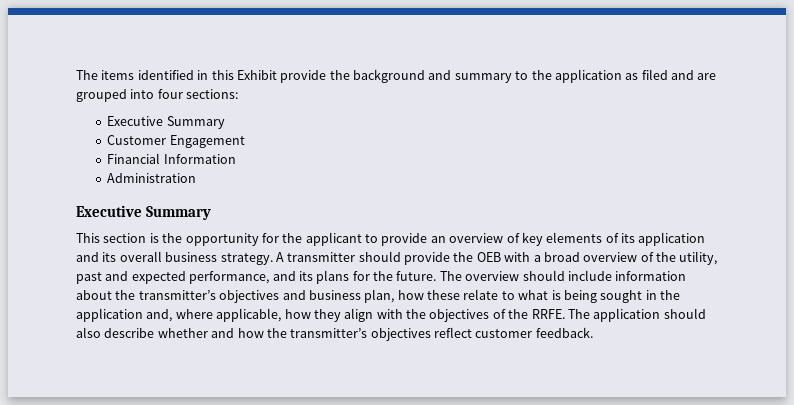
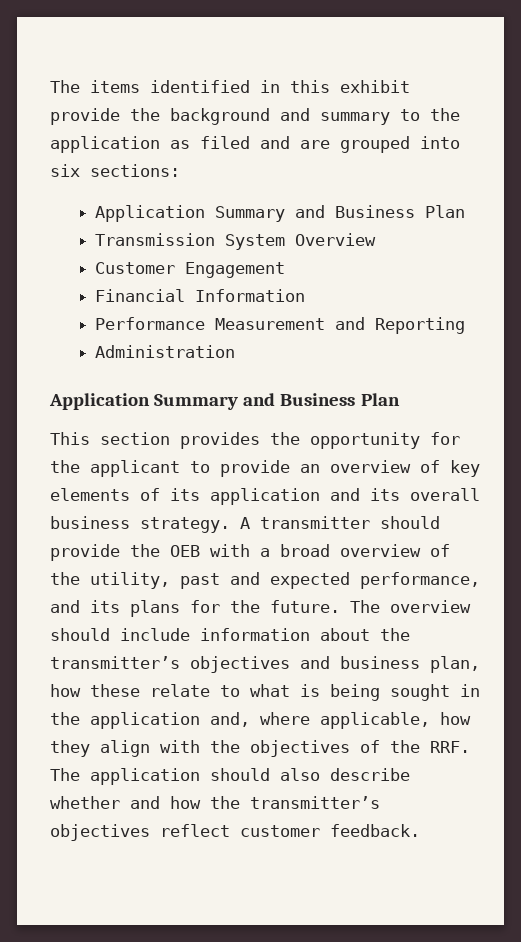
[236,70,277,80] Exhibit -> [340,80,410,93] exhibit
[157,89,183,99] four -> [50,164,80,177] six
[107,116,225,129] Executive Summary -> [95,205,466,222] [95,233,377,250] Application Summary and Business Plan // Transmission System Overview
(236, 159) none -> [95,317,466,334] // Performance Measurement and Reporting
[76,205,211,220] Executive Summary -> [49,393,400,410] Application Summary and Business Plan
[149,233,159,243] is -> [180,432,260,449] provides
[531,309,565,319] RRFE. -> [430,741,470,753] RRF.

